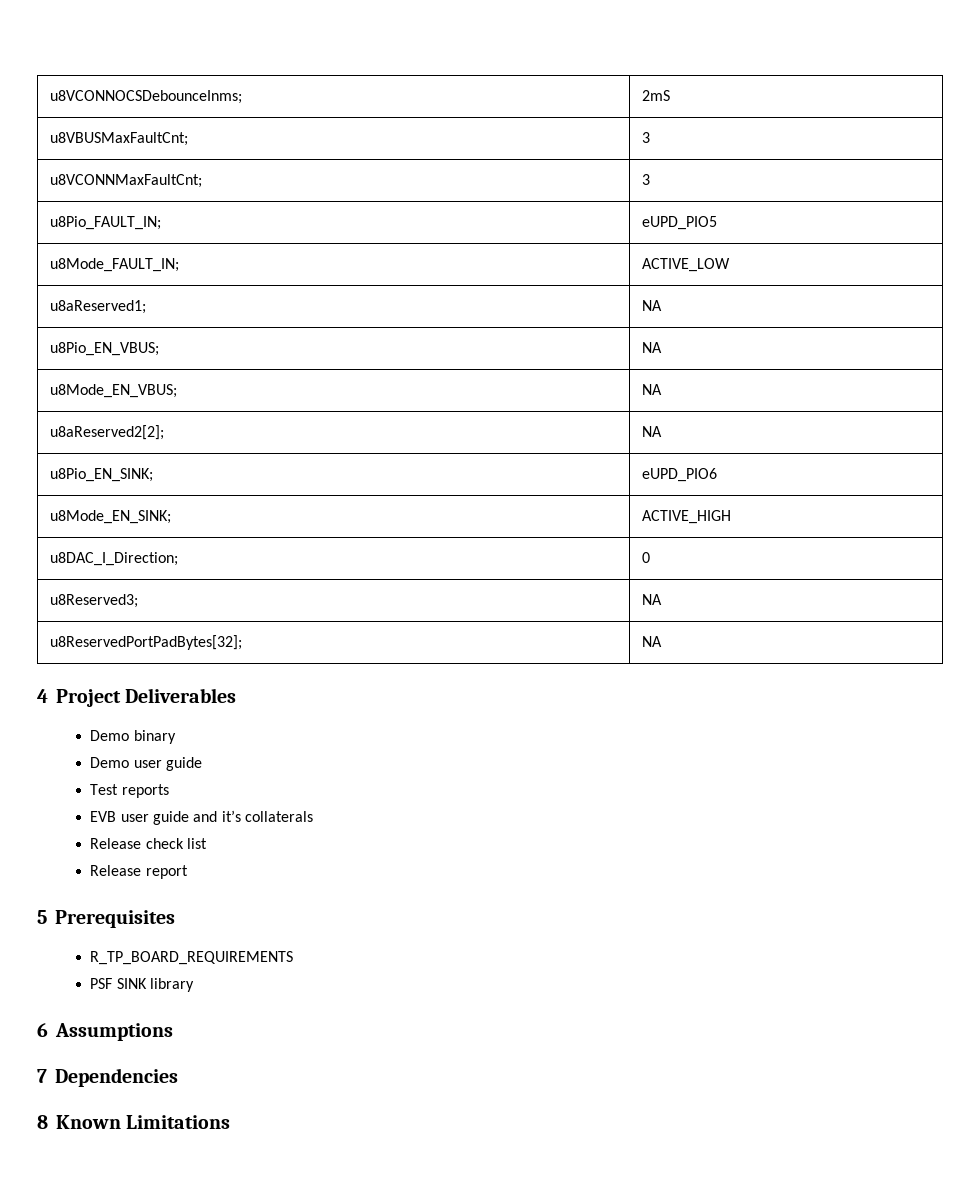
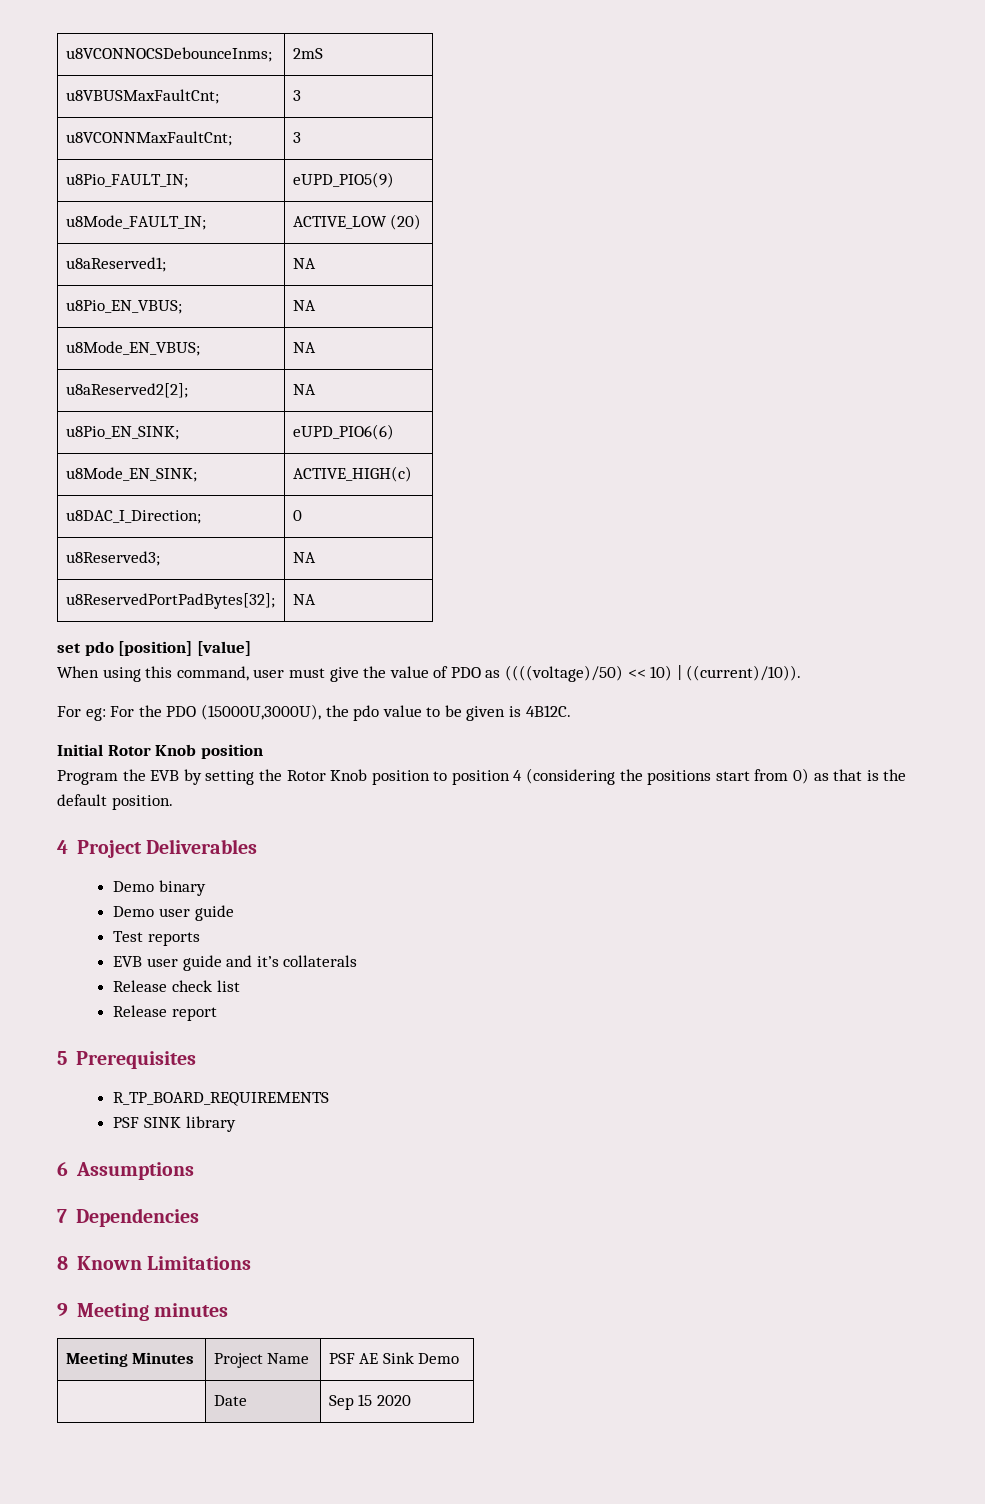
[641,216,717,230] eUPD_PIO5 -> [292,172,394,188] eUPD_PIO5(9)
(730, 265) none -> [390,214,422,230] (20)
[641,468,717,482] eUPD_PIO6 -> [292,424,394,440] eUPD_PIO6(6)
[641,510,731,524] ACTIVE_HIGH -> [292,466,412,482] ACTIVE_HIGH(c)
(662, 641) none -> [57,641,251,656] [57,665,802,682] [57,704,571,721] [57,744,263,759] [57,768,907,785] [57,794,173,810] // set pdo [position] [value] // When using this command, user must give the value of PDO as ((((voltage)/50) << 10) | ((current)/10)). // For eg: For the PDO (15000U,3000U), the pdo value to be given is 4B12C. // Initial Rotor Knob position // Program the EVB by setting the Rotor Knob position to position 4 (considering the positions start from 0) as that is the default position.
(231, 1122) none -> [57,1303,228,1321] [65,1352,195,1367] [213,1353,310,1368] [328,1352,460,1364] [213,1395,247,1406] [328,1394,411,1410] // 9 Meeting minutes // Meeting Minutes | Project Name | PSF AE Sink Demo // | Date | Sep 15 2020

